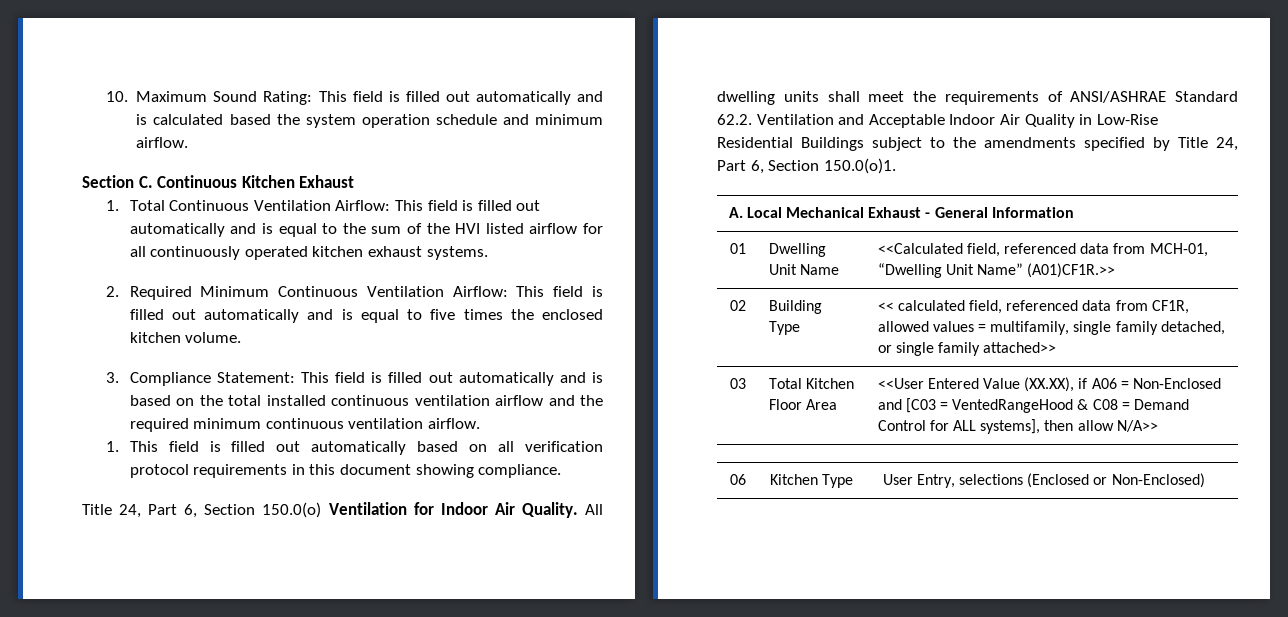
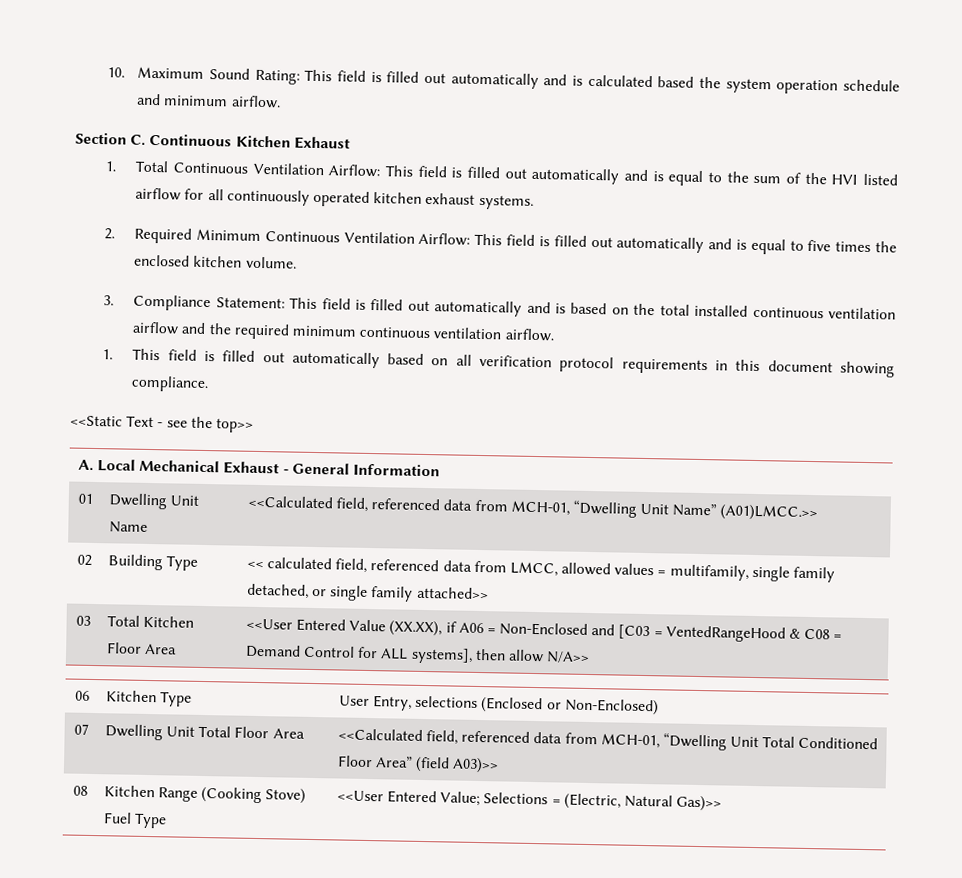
[82,502,603,518] [717,91,1238,105] [717,114,1158,128] [717,137,1238,151] [717,158,896,174] Title 24, Part 6, Section 150.0(o) Ventilation for Indoor Air Quality. All dwelling units shall meet the requirements of ANSI/ASHRAE Standard 62.2. Ventilation and Acceptable Indoor Air Quality in Low-Rise Residential Buildings subject to the amendments specified by Title 24, Part 6, Section 150.0(o)1. -> [70,415,254,433] <<Static Text - see the top>>
[1027,263,1116,278] (A01)CF1R.>> -> [720,504,819,522] (A01)LMCC.>>
[1151,300,1189,314] CF1R, -> [509,561,558,577] LMCC,
(1205, 480) none -> [73,723,89,735] [104,724,305,741] [337,728,879,751] [337,755,500,774] [72,785,88,796] [103,785,307,804] [102,812,167,829] [336,790,723,812] // 07 | Dwelling Unit Total Floor Area | <<Calculated field, referenced data from MCH-01, “Dwelling Unit Total Conditioned Floor Area” (field A03)>> // 08 | Kitchen Range (Cooking Stove) Fuel Type | <<User Entered Value; Selections = (Electric, Natural Gas)>>

